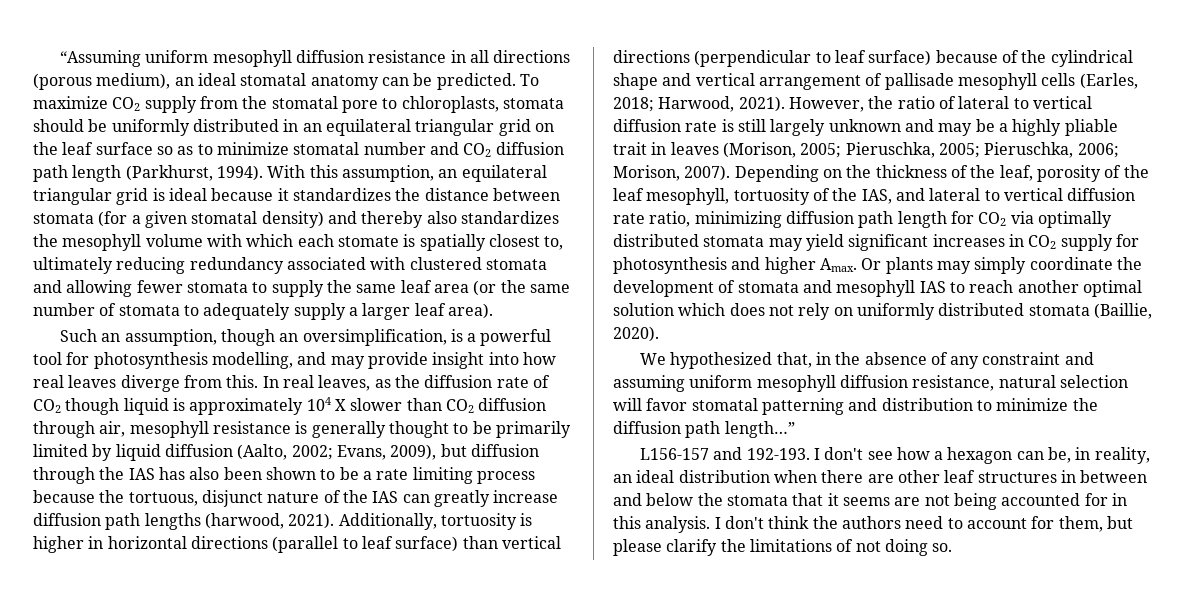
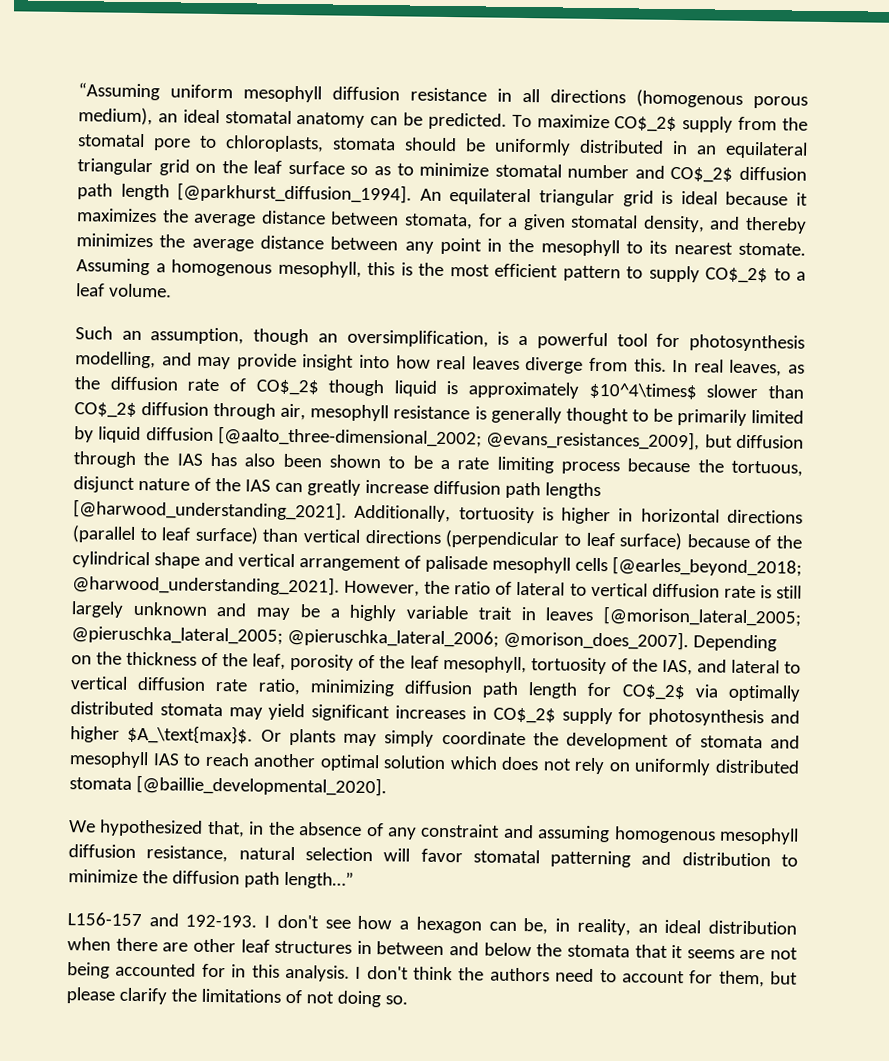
[33,73,92,90] (porous -> [636,89,808,109] (homogenous porous
[112,97,141,111] CO2 -> [614,116,678,133] CO$_2$
[463,142,564,157] [33,165,458,182] CO2 diffusion path length (Parkhurst, 1994). With this assumption, an -> [670,166,807,183] [77,182,442,204] CO$_2$ diffusion path length [@parkhurst_diffusion_1994]. An
[292,188,560,201] [33,211,128,227] standardizes the distance between stomata (for -> [77,208,503,230] maximizes the average distance between stomata, for
[261,211,324,228] density) -> [642,215,705,233] density,
[426,211,559,224] [33,234,564,251] [33,257,547,274] [33,280,570,297] [33,303,493,320] also standardizes the mesophyll volume with which each stomate is spatially closest to, ultimately reducing redundancy associated with clustered stomata and allowing fewer stomata to supply the same leaf area (or the same number of stomata to adequately supply a larger leaf area). -> [76,233,806,257] [76,258,806,284] [76,283,172,298] minimizes the average distance between any point in the mesophyll to its nearest stomate. Assuming a homogenous mesophyll, this is the most efficient pattern to supply CO$_2$ to a leaf volume.
[33,399,61,413] CO2 -> [255,379,319,396] CO$_2$
[306,397,346,411] 104 X -> [588,382,697,400] $10^4\times$
[445,399,474,413] CO2 -> [74,402,137,418] CO$_2$
[237,444,437,460] (Aalto, 2002; Evans, 2009), -> [218,426,701,451] [@aalto_three-dimensional_2002; @evans_resistances_2009],
[204,513,335,529] (harwood, 2021). -> [73,499,347,521] [@harwood_understanding_2021].
[884,73,954,90] pallisade -> [425,555,488,573] palisade
[1079,73,1138,89] [613,96,785,112] (Earles, 2018; Harwood, 2021). -> [612,556,802,577] [72,574,340,596] [@earles_beyond_2018; @harwood_understanding_2021].
[1064,119,1118,136] pliable -> [406,605,470,620] variable
[722,142,1119,158] [613,165,731,181] (Morison, 2005; Pieruschka, 2005; Pieruschka, 2006; Morison, 2007). -> [603,606,803,627] [71,626,689,651] [@morison_lateral_2005; @pieruschka_lateral_2005; @pieruschka_lateral_2006; @morison_does_2007].
[978,212,1007,226] CO2 -> [621,684,685,701] CO$_2$
[1028,235,1057,249] CO2 -> [492,707,556,724] CO$_2$
[819,258,857,272] Amax. -> [127,724,254,745] $A_\text{max}$.
[1093,303,1152,319] [613,326,659,342] (Baillie, 2020). -> [135,774,387,797] [@baillie_developmental_2020].
[689,375,753,388] uniform -> [613,826,716,844] homogenous

